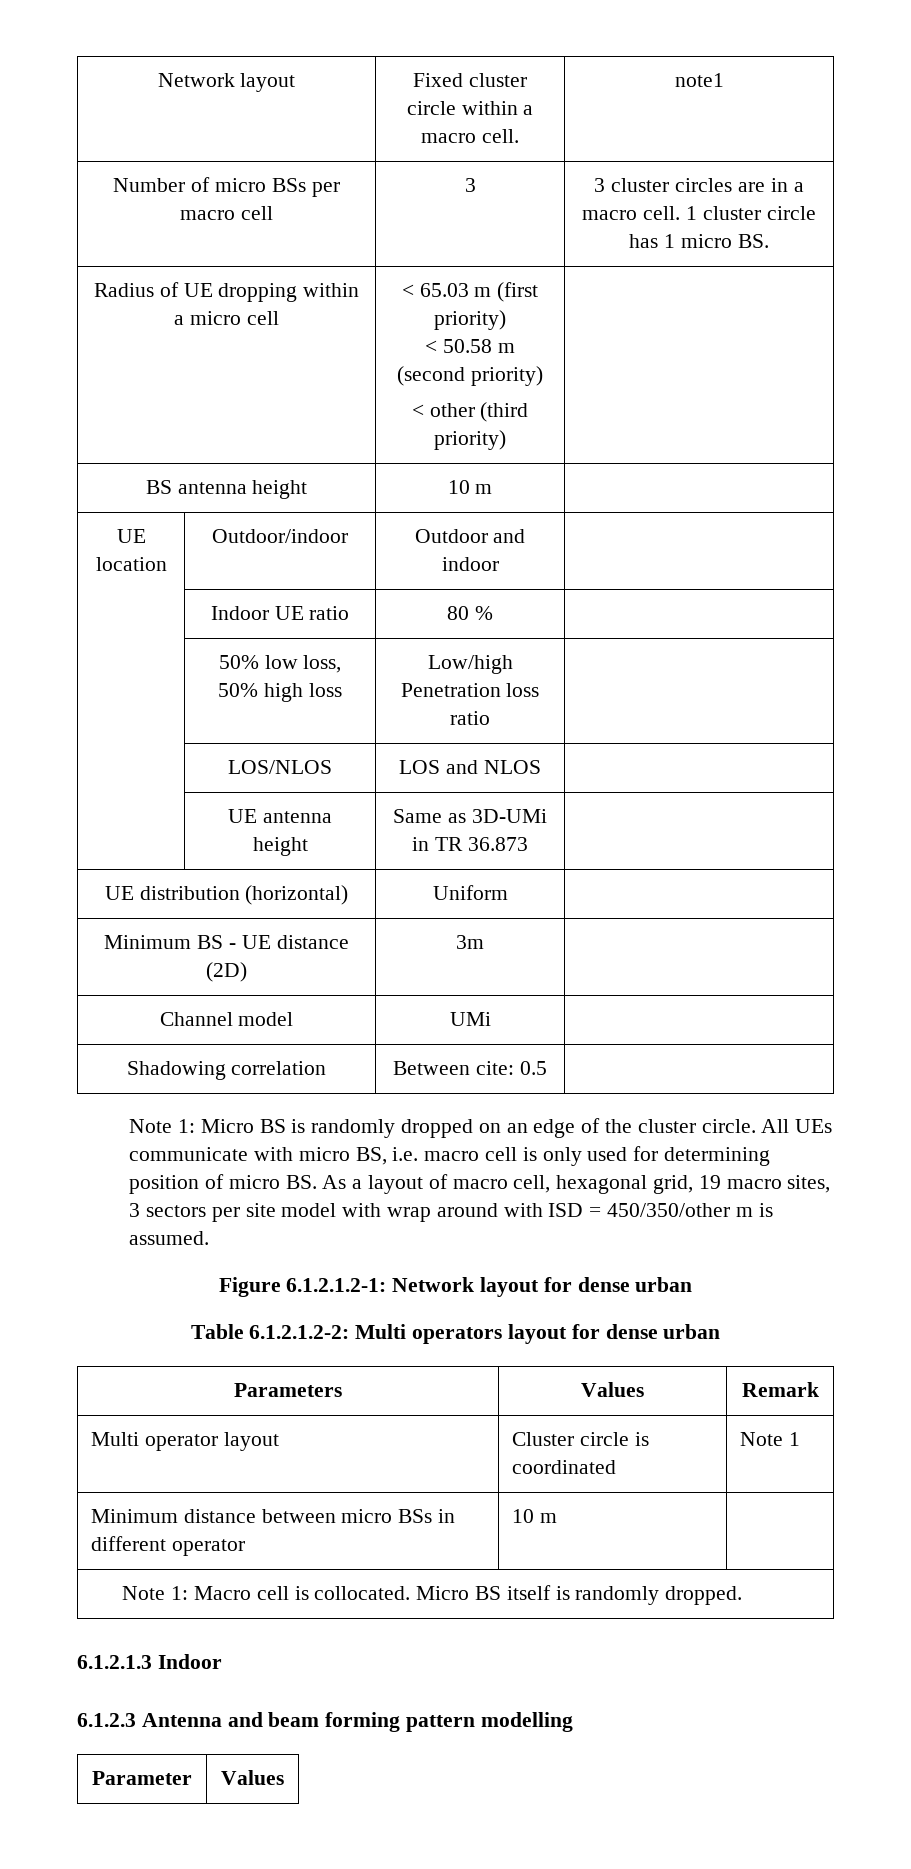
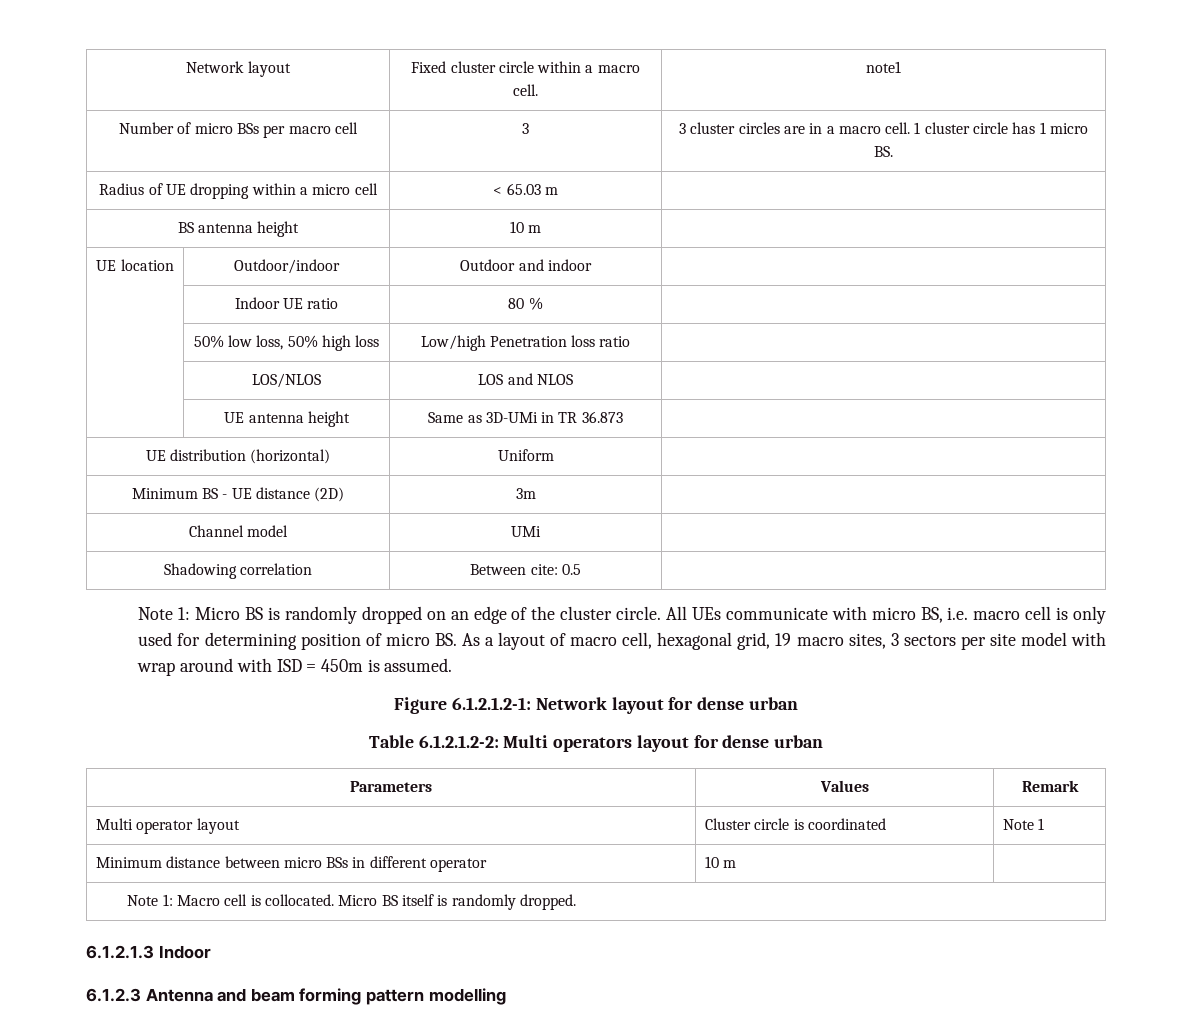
[497,282,539,302] [433,310,506,330] [425,339,515,353] [397,366,543,386] [411,402,529,422] [433,430,506,450] (first priority) // < 50.58 m (second priority) // < other (third priority) -> (558, 191) none
[606,1203,753,1217] 450/350/other m -> [321,659,364,672] 450m
[92,1771,192,1785] [221,1770,284,1785] // Parameter | Values -> (506, 996) none

